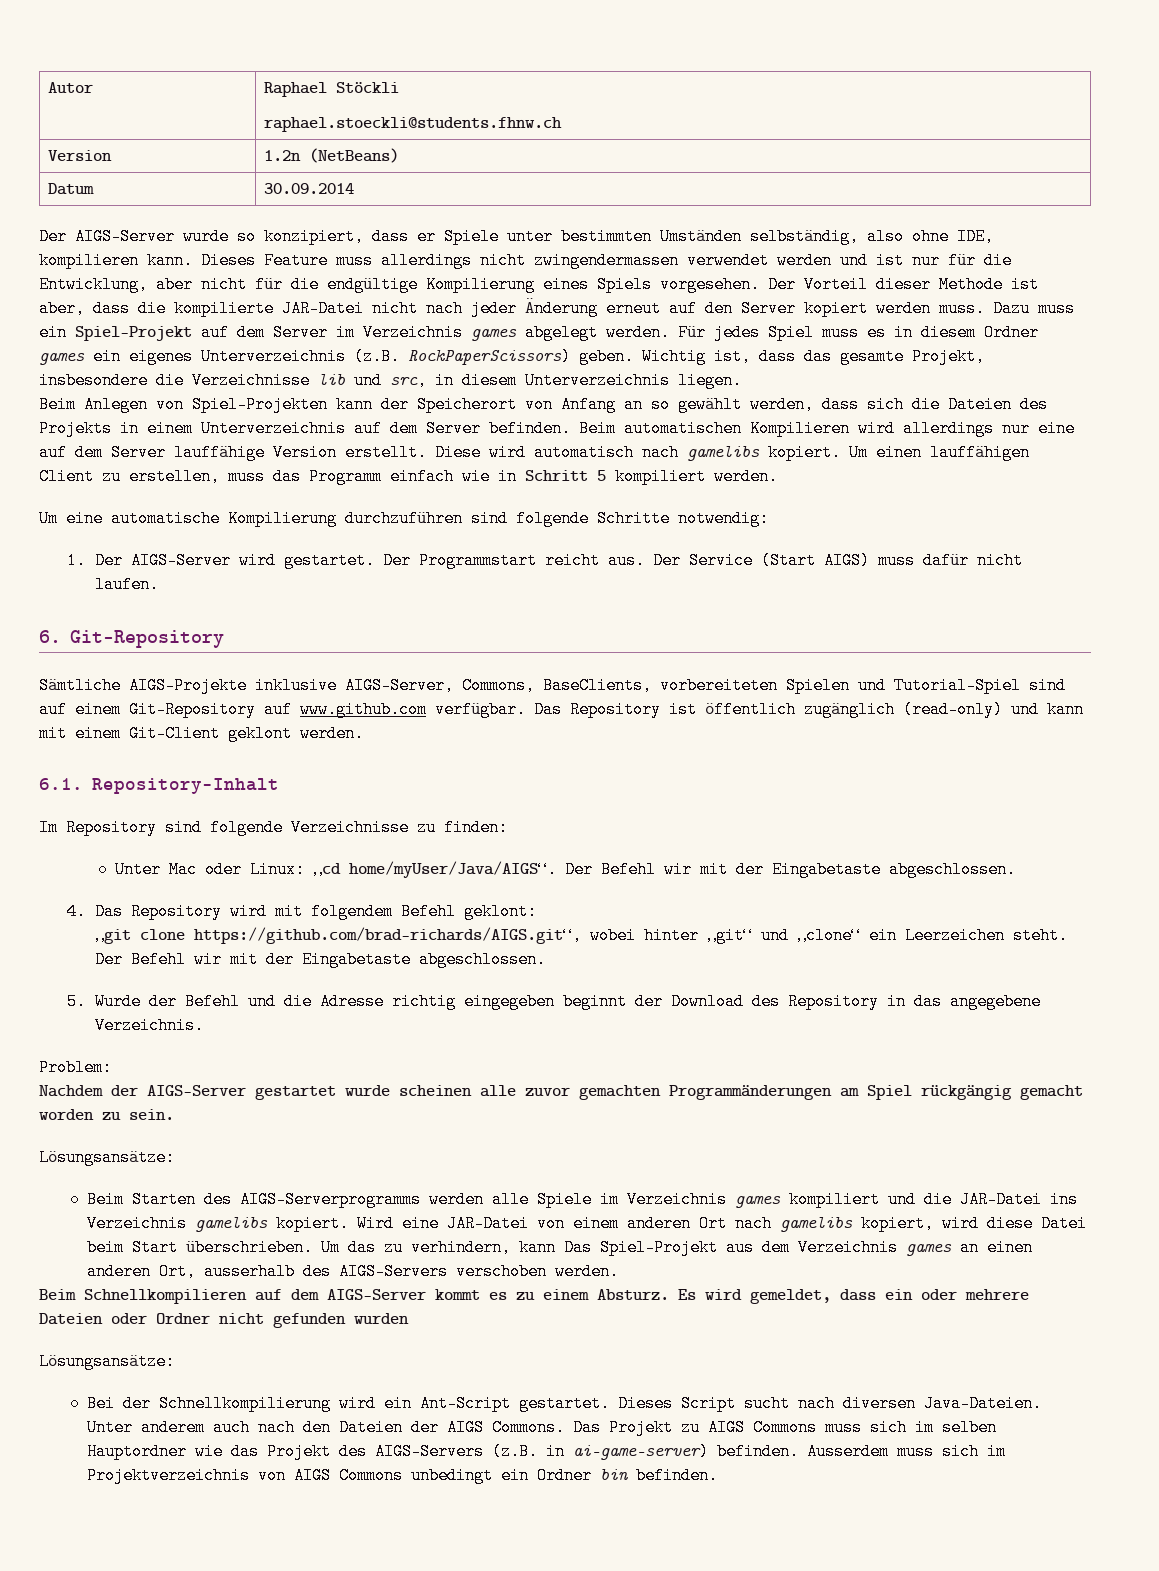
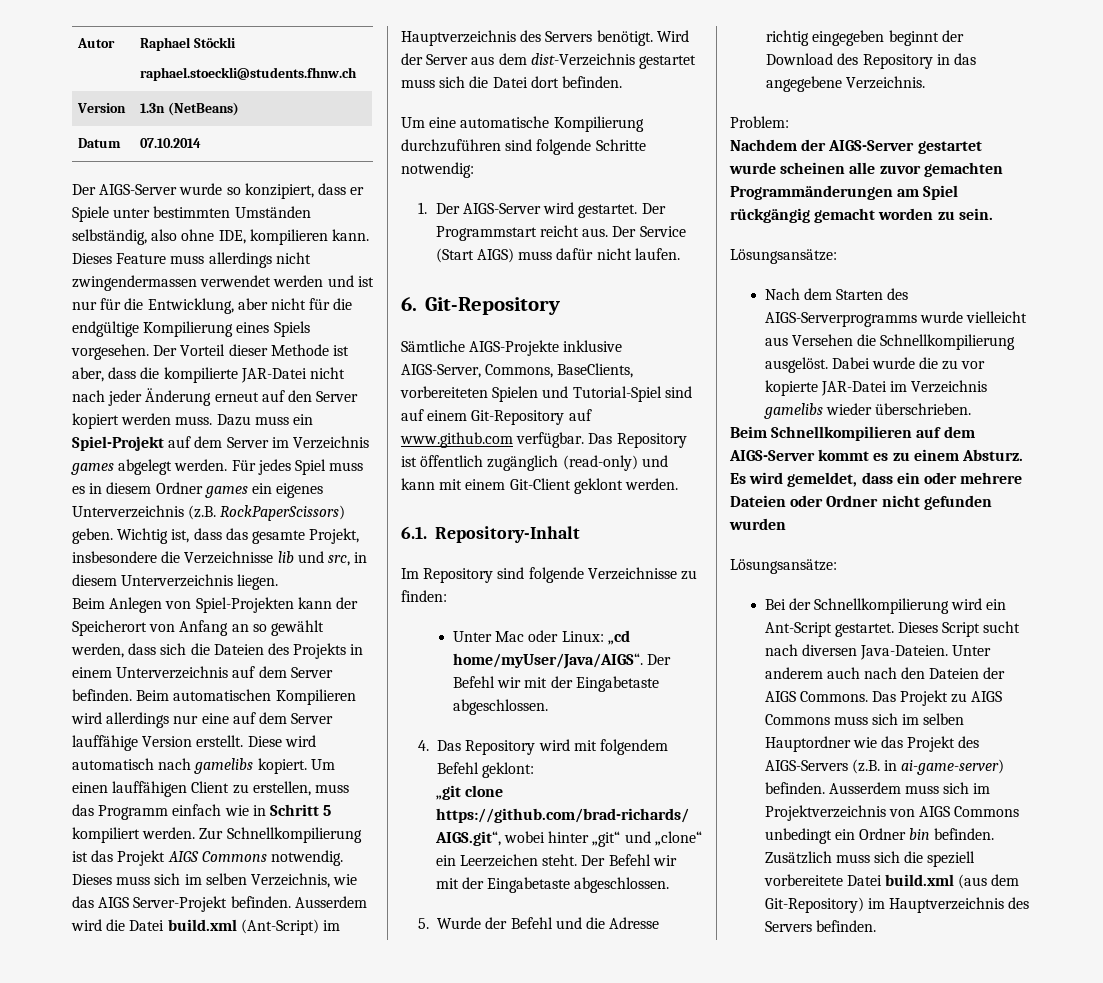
[263,150,301,161] 1.2n -> [140,103,166,113] 1.3n
[263,183,354,194] 30.09.2014 -> [140,138,202,148] 07.10.2014
(778, 476) none -> [199,827,362,843] [72,850,343,866] [72,873,358,888] [72,896,367,912] [71,919,340,935] [401,30,689,46] [401,53,696,69] [401,76,622,88] Zur Schnellkompilierung ist das Projekt AIGS Commons notwendig. Dieses muss sich im selben Verzeichnis, wie das AIGS Server-Projekt befinden. Ausserdem wird die Datei build.xml (Ant-Script) im Hauptverzeichnis des Servers benötigt. Wird der Server aus dem dist-Verzeichnis gestartet muss sich die Datei dort befinden.
[86,1191,124,1208] Beim -> [764,288,832,300] Nach dem
[428,1191,1078,1208] [86,1215,1087,1232] [86,1239,1033,1256] [86,1263,619,1280] werden alle Spiele im Verzeichnis games kompiliert und die JAR-Datei ins Verzeichnis gamelibs kopiert. Wird eine JAR-Datei von einem anderen Ort nach gamelibs kopiert, wird diese Datei beim Start überschrieben. Um das zu verhindern, kann Das Spiel-Projekt aus dem Verzeichnis games an einen anderen Ort, ausserhalb des AIGS-Servers verschoben werden. -> [919,311,1027,323] [764,334,1016,350] [764,357,986,373] [764,380,988,396] [763,403,971,419] wurde vielleicht aus Versehen die Schnellkompilierung ausgelöst. Dabei wurde die zu vor kopierte JAR-Datei im Verzeichnis gamelibs wieder überschrieben.
(718, 1475) none -> [764,851,976,867] [763,874,1020,889] [764,897,1030,913] [764,920,876,932] Zusätzlich muss sich die speziell vorbereitete Datei build.xml (aus dem Git-Repository) im Hauptverzeichnis des Servers befinden.

